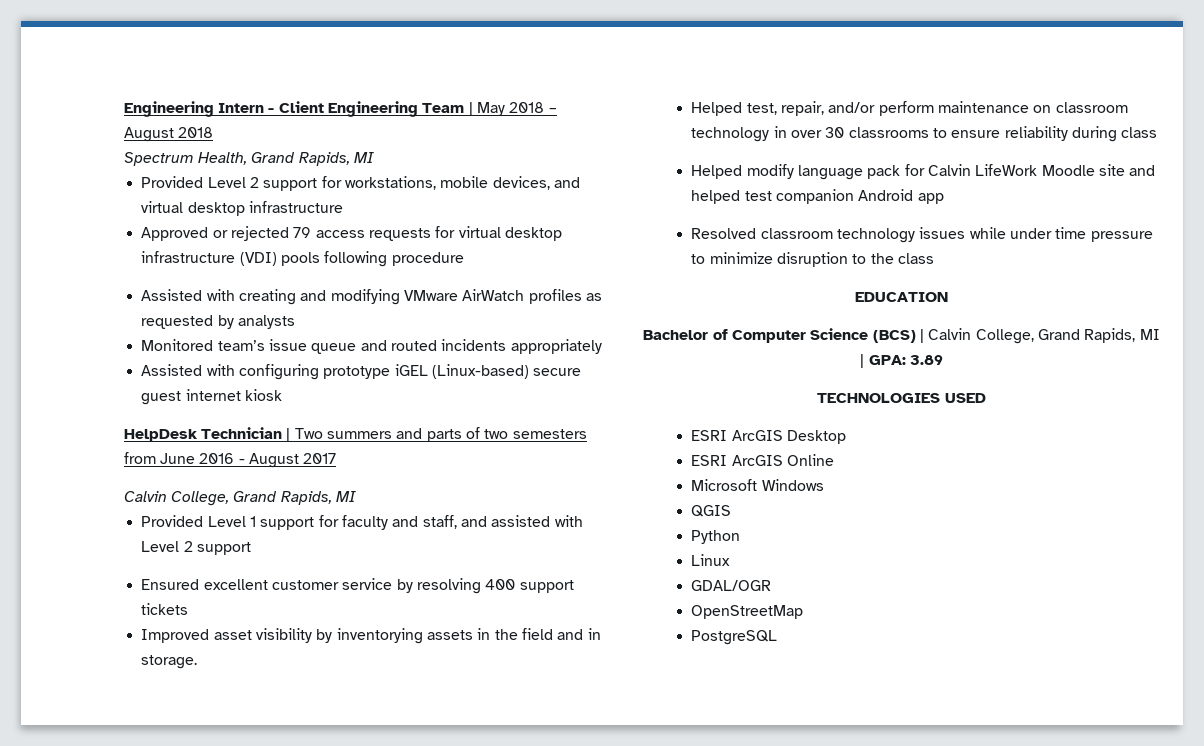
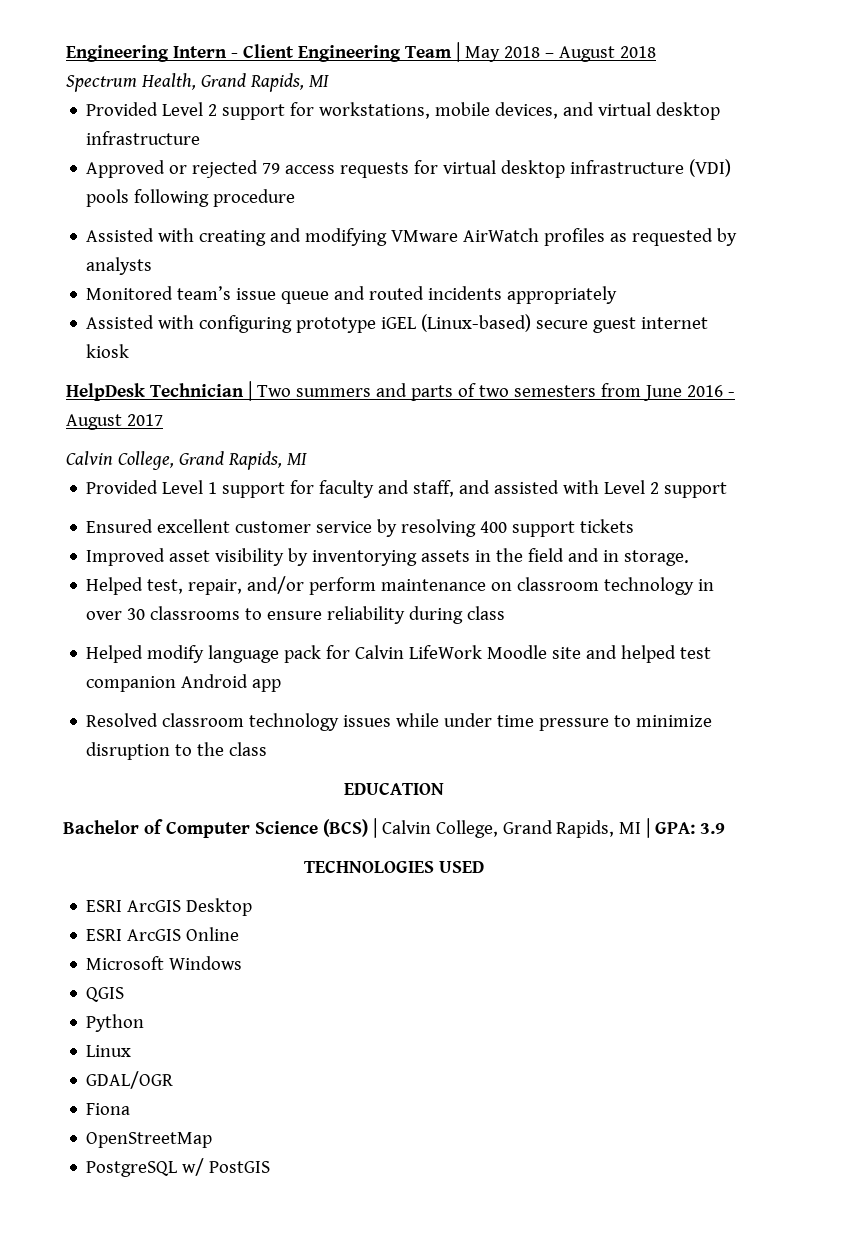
[909,355,943,365] 3.89 -> [700,823,726,834] 3.9
(772, 585) none -> [86,1103,131,1115] // Fiona
(778, 637) none -> [182,1158,271,1176] w/ PostGIS

